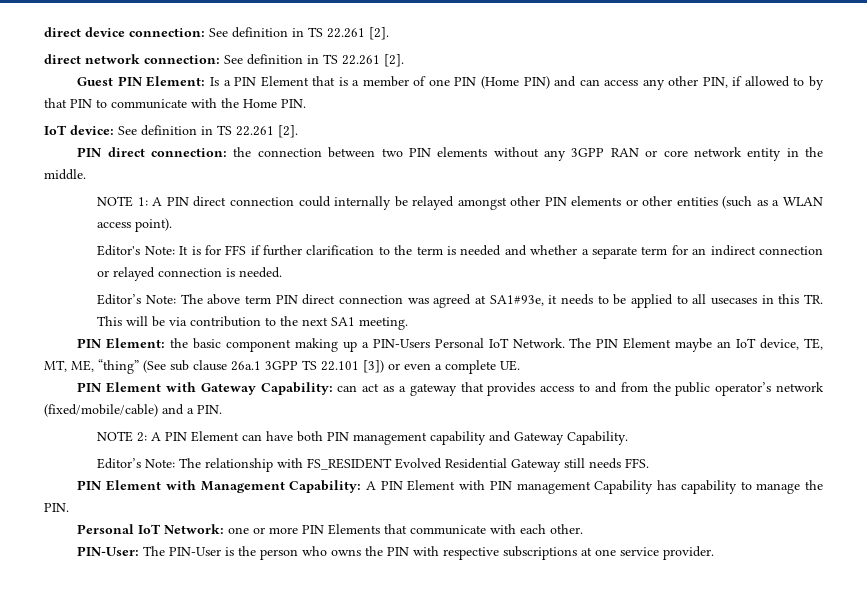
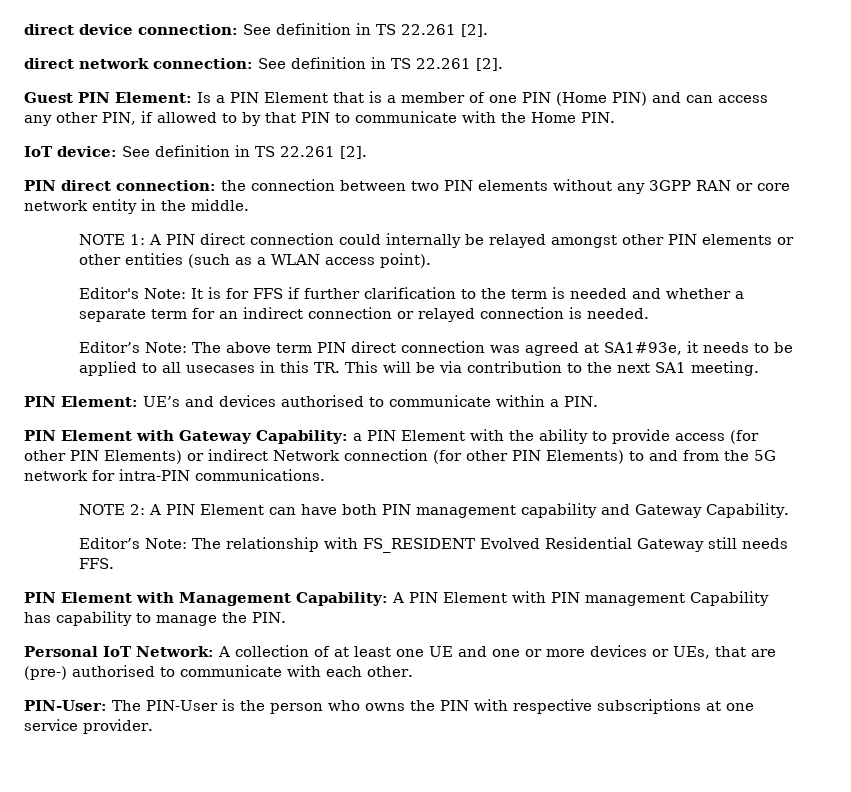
[170,338,823,352] [44,359,520,374] the basic component making up a PIN-Users Personal IoT Network. The PIN Element maybe an IoT device, TE, MT, ME, “thing” (See sub clause 26a.1 3GPP TS 22.101 [3]) or even a complete UE. -> [143,395,598,407] UE’s and devices authorised to communicate within a PIN.
[337,382,825,396] [44,404,222,417] can act as a gateway that provides access to and from the public operator’s network (fixed/mobile/cable) and a PIN. -> [353,429,759,444] [24,449,776,464] [24,469,325,481] a PIN Element with the ability to provide access (for other PIN Elements) or indirect Network connection (for other PIN Elements) to and from the 5G network for intra-PIN communications.
[228,524,408,535] one or more PIN Elements that -> [218,645,776,659] [24,665,175,680] A collection of at least one UE and one or more devices or UEs, that are (pre-) authorised to

